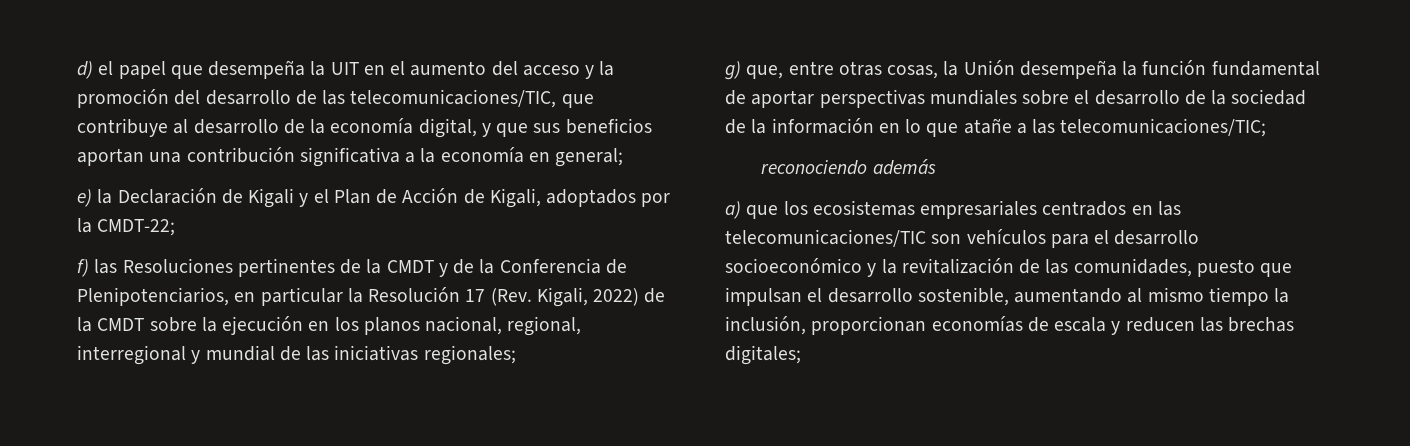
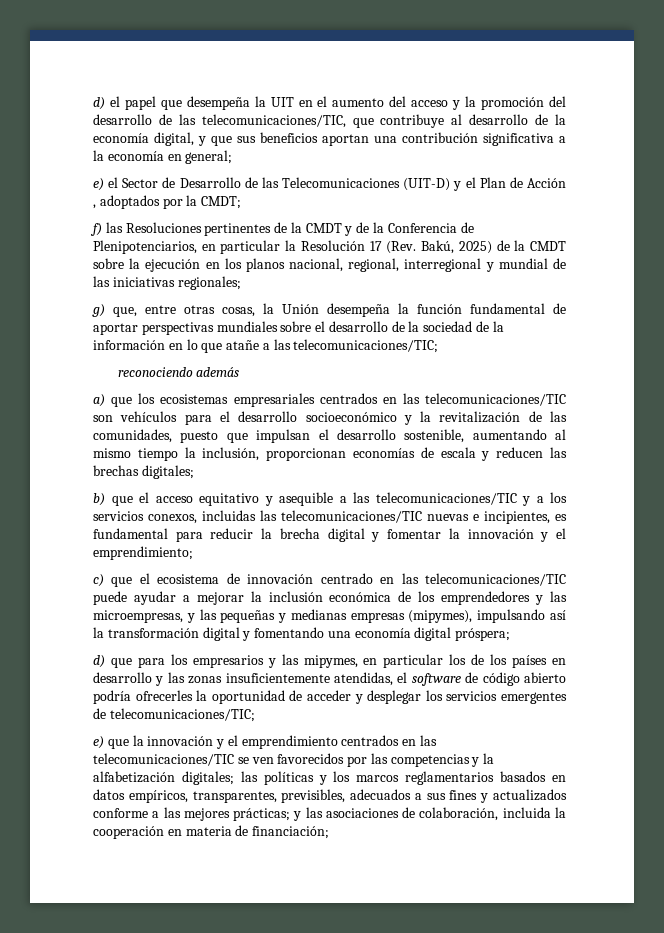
[97,188,295,208] la Declaración de Kigali -> [108,177,451,191] el Sector de Desarrollo de las Telecomunicaciones (UIT-D)
[463,188,541,208] de Kigali, -> [93,204,96,209] ,
[97,219,176,236] CMDT-22; -> [201,196,242,209] CMDT;
[536,287,640,307] Kigali, 2022) -> [421,240,492,254] Bakú, 2025)
(801, 355) none -> [93,492,567,506] [93,510,567,524] [93,528,567,542] [93,546,193,560] [93,573,566,587] [93,591,567,605] [93,609,566,623] [93,627,511,641] [93,654,567,668] [93,672,566,686] [93,690,568,704] [93,708,255,722] [93,735,438,749] [93,753,495,767] [93,771,567,785] [93,789,567,803] [93,807,566,821] [93,825,330,839] // b) que el acceso equitativo y asequible a las telecomunicaciones/TIC y a los servicios conexos, incluidas las telecomunicaciones/TIC nuevas e incipientes, es fundamental para reducir la brecha digital y fomentar la innovación y el emprendimiento; // c) que el ecosistema de innovación centrado en las telecomunicaciones/TIC puede ayudar a mejorar la inclusión económica de los emprendedores y las microempresas, y las pequeñas y medianas empresas (mipymes), impulsando así la transformación digital y fomentando una economía digital próspera; // d) que para los empresarios y las mipymes, en particular los de los países en desarrollo y las zonas insuficientemente atendidas, el software de código abierto podría ofrecerles la oportunidad de acceder y desplegar los servicios emergentes de telecomunicaciones/TIC; // e) que la innovación y el emprendimiento centrados en las telecomunicaciones/TIC se ven favorecidos por las competencias y la alfabetización digitales; las políticas y los marcos reglamentarios basados en datos empíricos, transparentes, previsibles, adecuados a sus fines y actualizados conforme a las mejores prácticas; y las asociaciones de colaboración, incluida la cooperación en materia de financiación;

